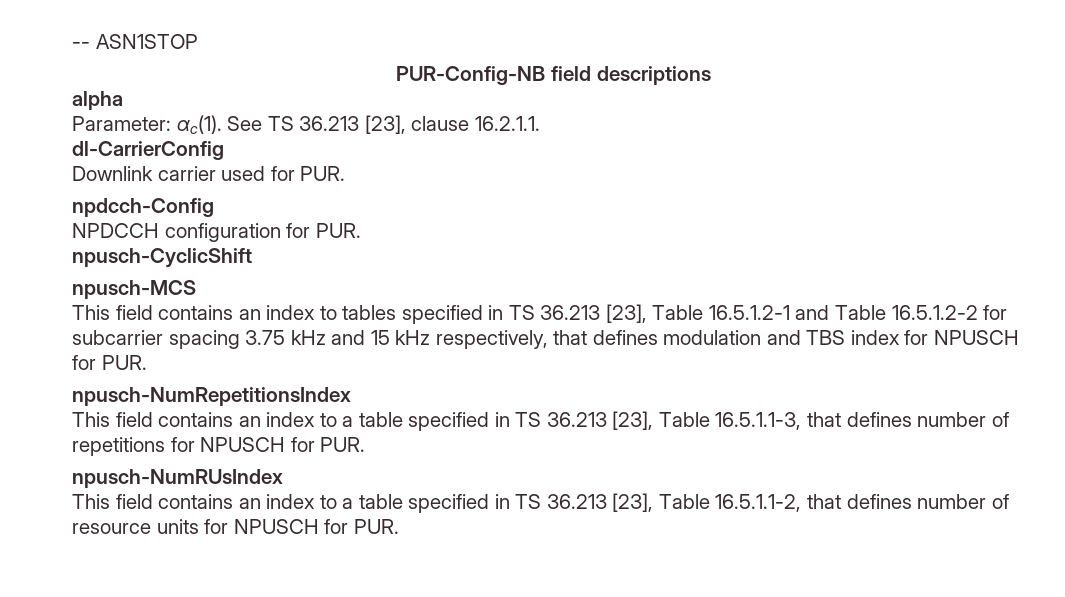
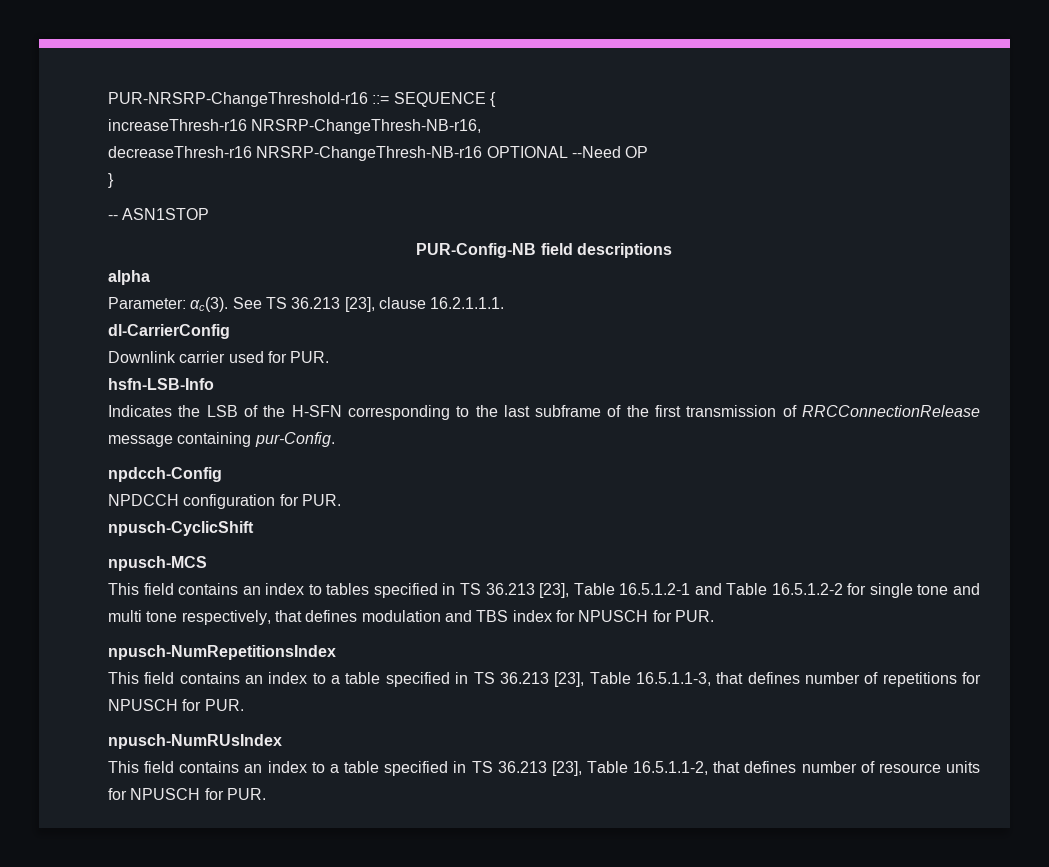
(72, 45) none -> [108,92,496,107] [108,119,482,134] [108,146,649,161] [108,173,114,188] PUR-NRSRP-ChangeThreshold-r16 ::= SEQUENCE { // increaseThresh-r16 NRSRP-ChangeThresh-NB-r16, // decreaseThresh-r16 NRSRP-ChangeThresh-NB-r16 OPTIONAL --Need OP // } //
[176,115,222,134] αc(1). -> [190,297,229,312] αc(3).
[474,116,540,131] 16.2.1.1. -> [430,297,505,309] 16.2.1.1.1.
(346, 173) none -> [108,378,214,390] [108,405,980,420] [108,432,335,447] // hsfn-LSB-Info // Indicates the LSB of the H-SFN corresponding to the last subframe of the first transmission of RRCConnectionRelease message containing pur-Config.
[72,330,431,349] subcarrier spacing 3.75 kHz and 15 kHz -> [869,583,980,598] [108,610,178,622] single tone and multi tone

